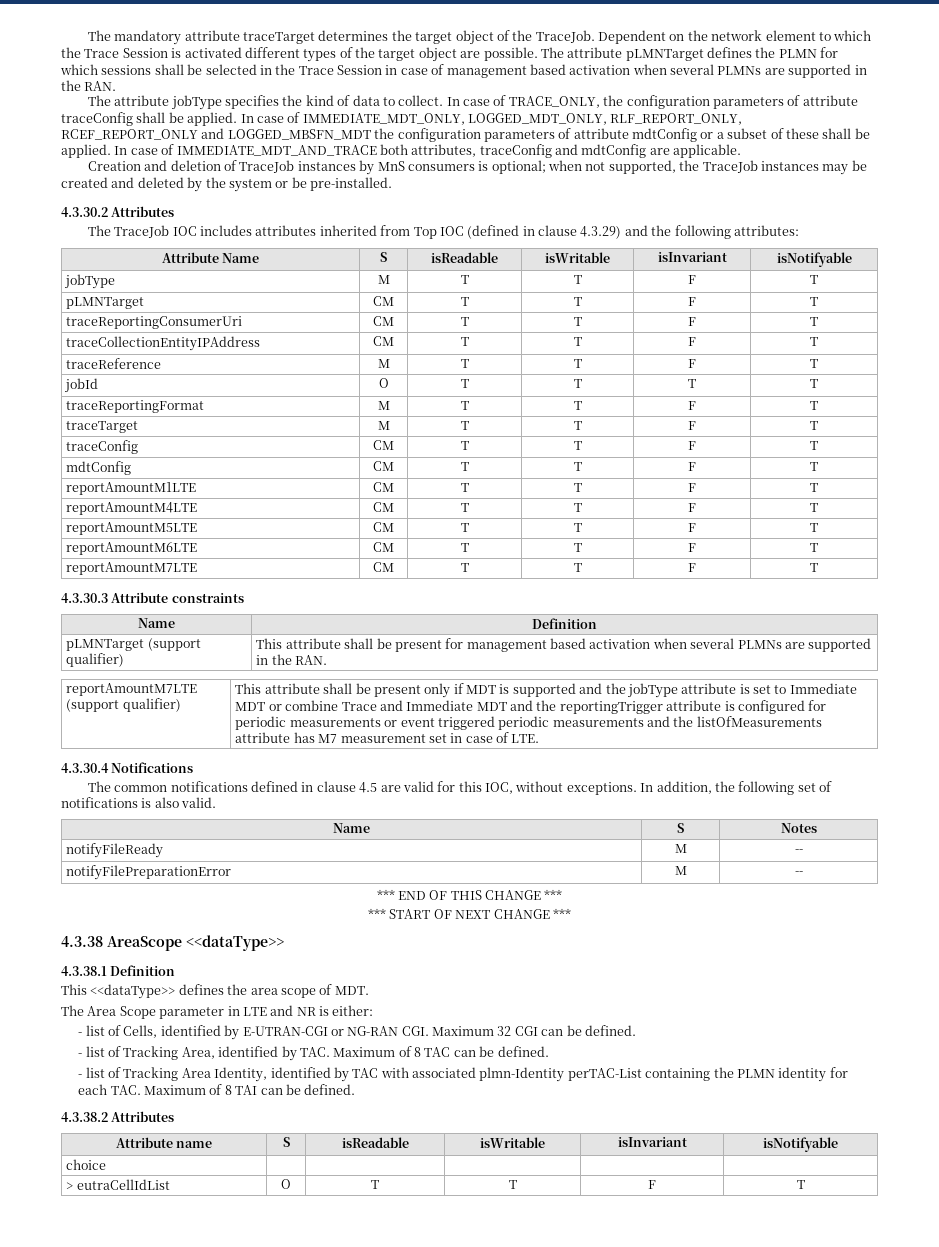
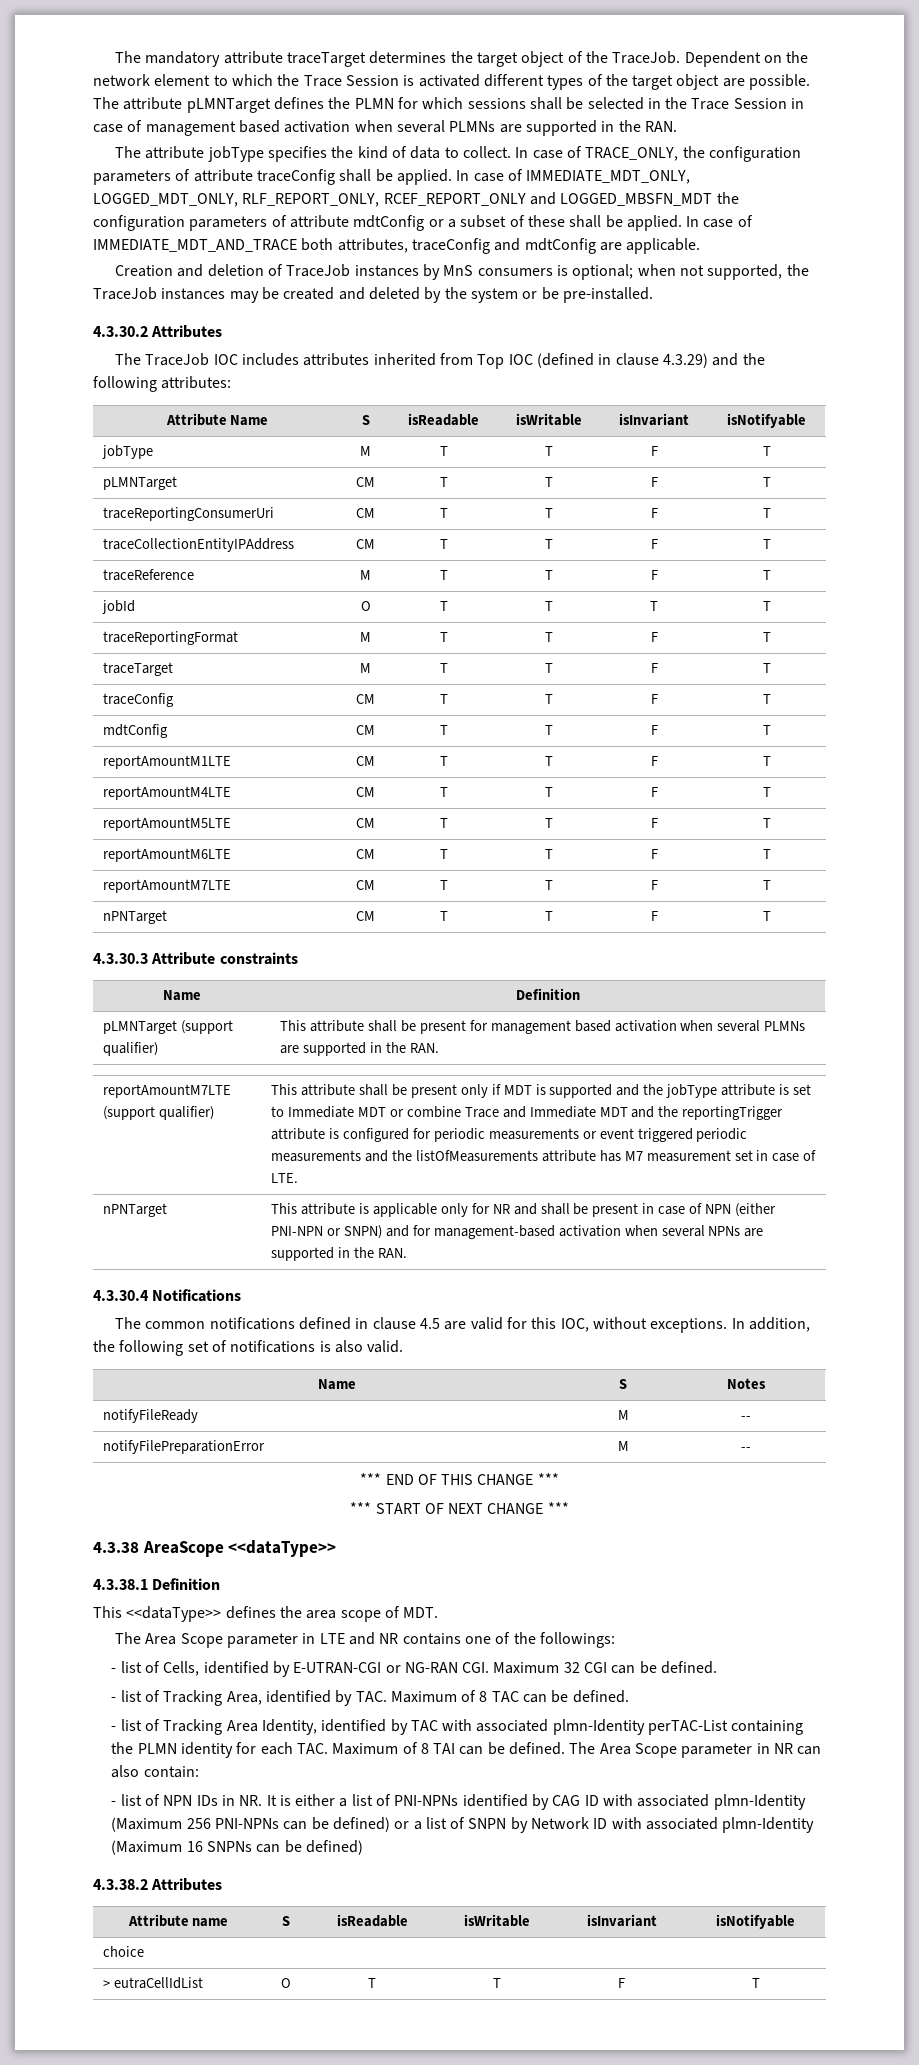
(818, 567) none -> [103,910,168,924] [356,911,375,921] [439,911,448,921] [545,911,553,921] [650,911,658,921] [762,911,771,921] // nPNTarget | CM | T | T | F | T
(540, 738) none -> [103,1203,168,1217] [271,1203,776,1217] [271,1225,764,1239] [271,1247,407,1261] // nPNTarget | This attribute is applicable only for NR and shall be present in case of NPN (either PNI-NPN or SNPN) and for management-based activation when several NPNs are supported in the RAN.
[319,1005,374,1016] is either: -> [402,1632,615,1648] contains one of the followings:
(356, 1089) none -> [569,1742,822,1758] [111,1765,199,1778] [111,1794,806,1810] [111,1817,815,1833] [111,1840,363,1855] The Area Scope parameter in NR can also contain: // - list of NPN IDs in NR. It is either a list of PNI-NPNs identified by CAG ID with associated plmn-Identity (Maximum 256 PNI-NPNs can be defined) or a list of SNPN by Network ID with associated plmn-Identity (Maximum 16 SNPNs can be defined)

